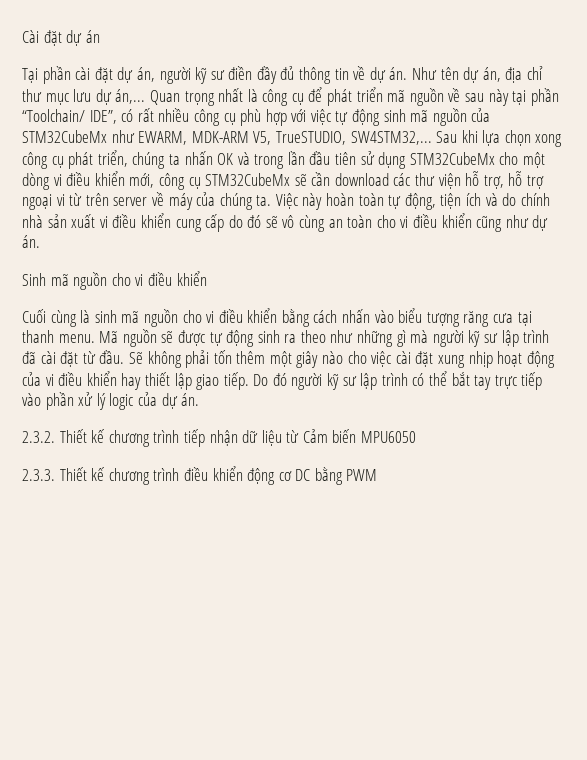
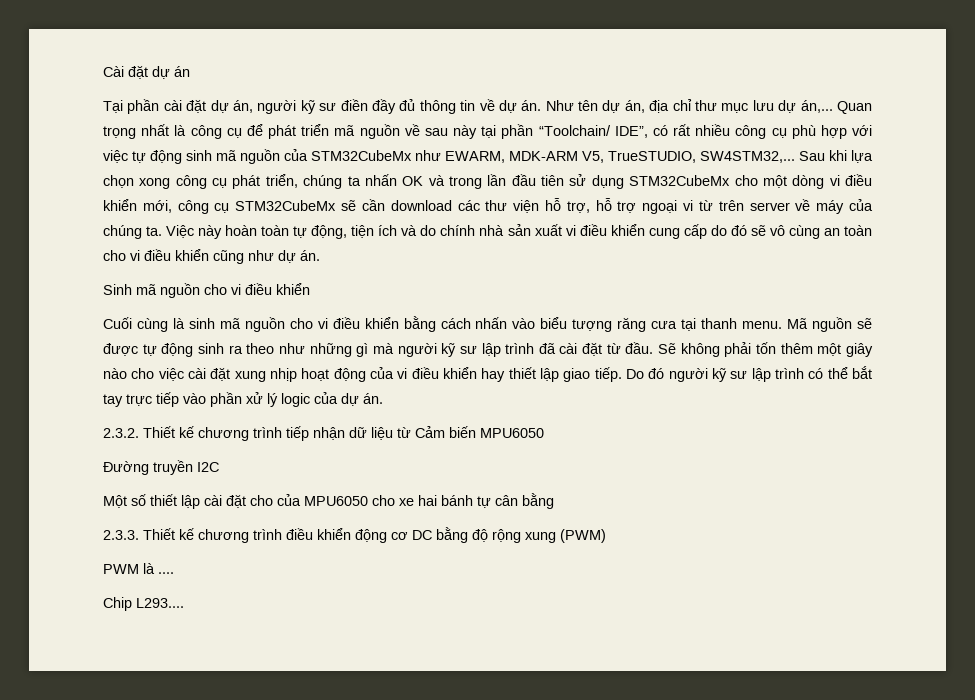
(417, 437) none -> [103,460,219,475] [103,493,554,509] // Đường truyền I2C // Một số thiết lập cài đặt cho của MPU6050 cho xe hai bánh tự cân bằng
[346,469,378,481] PWM -> [472,529,606,543] [103,563,174,574] [103,597,184,611] độ rộng xung (PWM) // PWM là .... // Chip L293....

